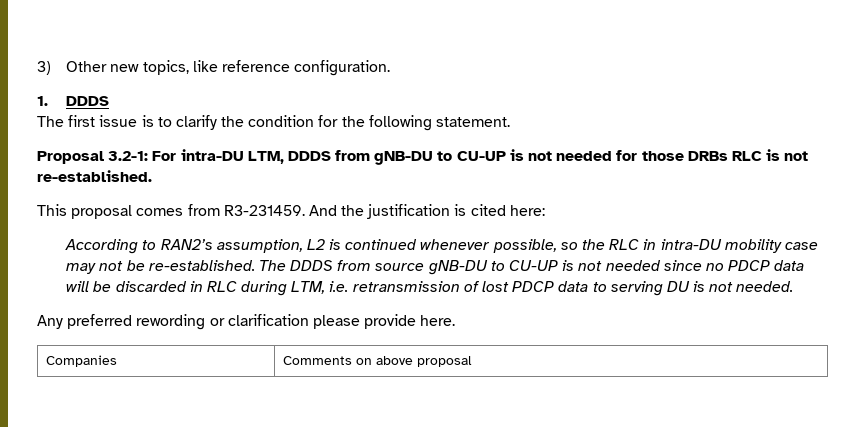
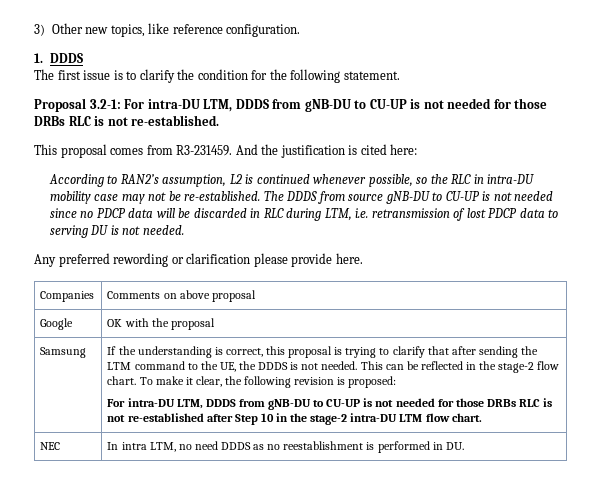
(473, 361) none -> [40,318,74,330] [107,318,215,330] [40,347,87,358] [107,346,538,358] [107,361,560,373] [107,376,397,388] [107,398,553,410] [107,413,482,425] [40,442,61,450] [107,441,464,453] // Google | OK with the proposal // Samsung | If the understanding is correct, this proposal is trying to clarify that after sending the LTM command to the UE, the DDDS is not needed. This can be reflected in the stage-2 flow chart. To make it clear, the following revision is proposed: // For intra-DU LTM, DDDS from gNB-DU to CU-UP is not needed for those DRBs RLC is not re-established after Step 10 in the stage-2 intra-DU LTM flow chart. // NEC | In intra LTM, no need DDDS as no reestablishment is performed in DU.

